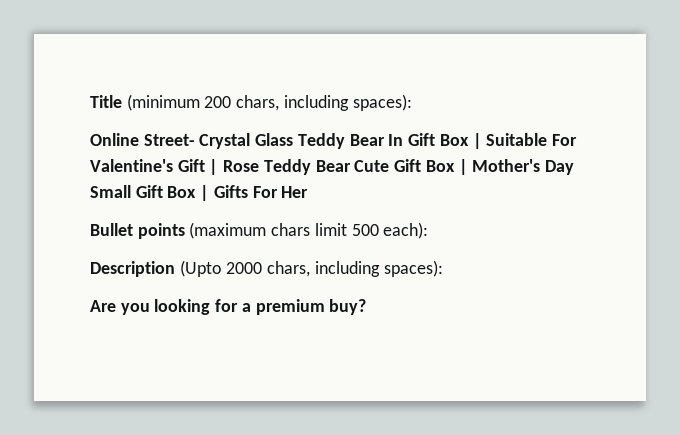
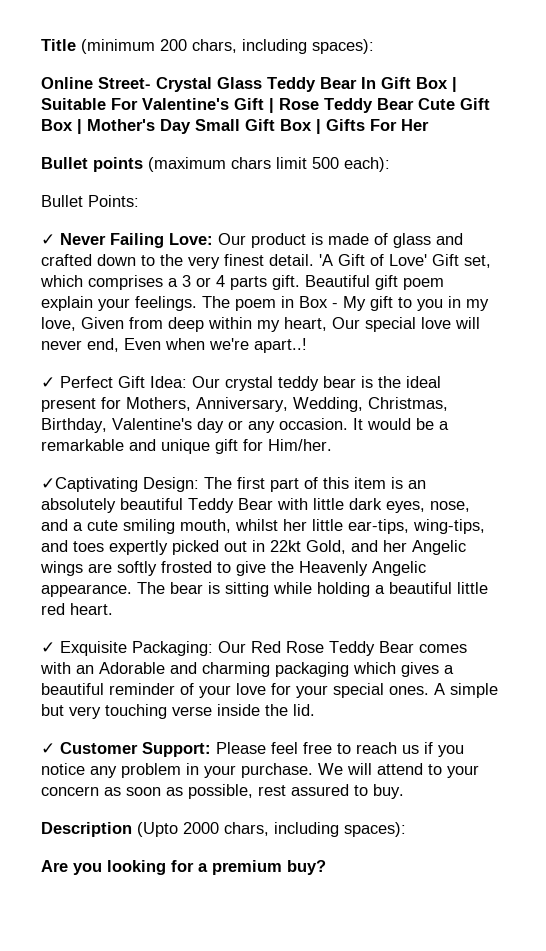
(429, 230) none -> [41,195,139,207] [41,233,463,248] [41,254,491,269] [40,275,444,290] [41,296,489,311] [41,317,480,332] [41,338,307,353] [41,376,441,391] [41,397,448,412] [41,418,449,433] [41,439,332,454] [41,477,426,492] [41,498,470,513] [41,519,485,534] [41,540,466,555] [40,561,426,576] [41,582,488,597] [41,603,113,615] [41,641,467,656] [40,662,454,677] [41,683,498,698] [41,704,315,719] [41,742,464,757] [41,763,479,778] [41,784,404,799] // Bullet Points: // ✓ Never Failing Love: Our product is made of glass and crafted down to the very finest detail. 'A Gift of Love' Gift set, which comprises a 3 or 4 parts gift. Beautiful gift poem explain your feelings. The poem in Box - My gift to you in my love, Given from deep within my heart, Our special love will never end, Even when we're apart..! // ✓ Perfect Gift Idea: Our crystal teddy bear is the ideal present for Mothers, Anniversary, Wedding, Christmas, Birthday, Valentine's day or any occasion. It would be a remarkable and unique gift for Him/her. // ✓Captivating Design: The first part of this item is an absolutely beautiful Teddy Bear with little dark eyes, nose, and a cute smiling mouth, whilst her little ear-tips, wing-tips, and toes expertly picked out in 22kt Gold, and her Angelic wings are softly frosted to give the Heavenly Angelic appearance. The bear is sitting while holding a beautiful little red heart. // ✓ Exquisite Packaging: Our Red Rose Teddy Bear comes with an Adorable and charming packaging which gives a beautiful reminder of your love for your special ones. A simple but very touching verse inside the lid. // ✓ Customer Support: Please feel free to reach us if you notice any problem in your purchase. We will attend to your concern as soon as possible, rest assured to buy.

